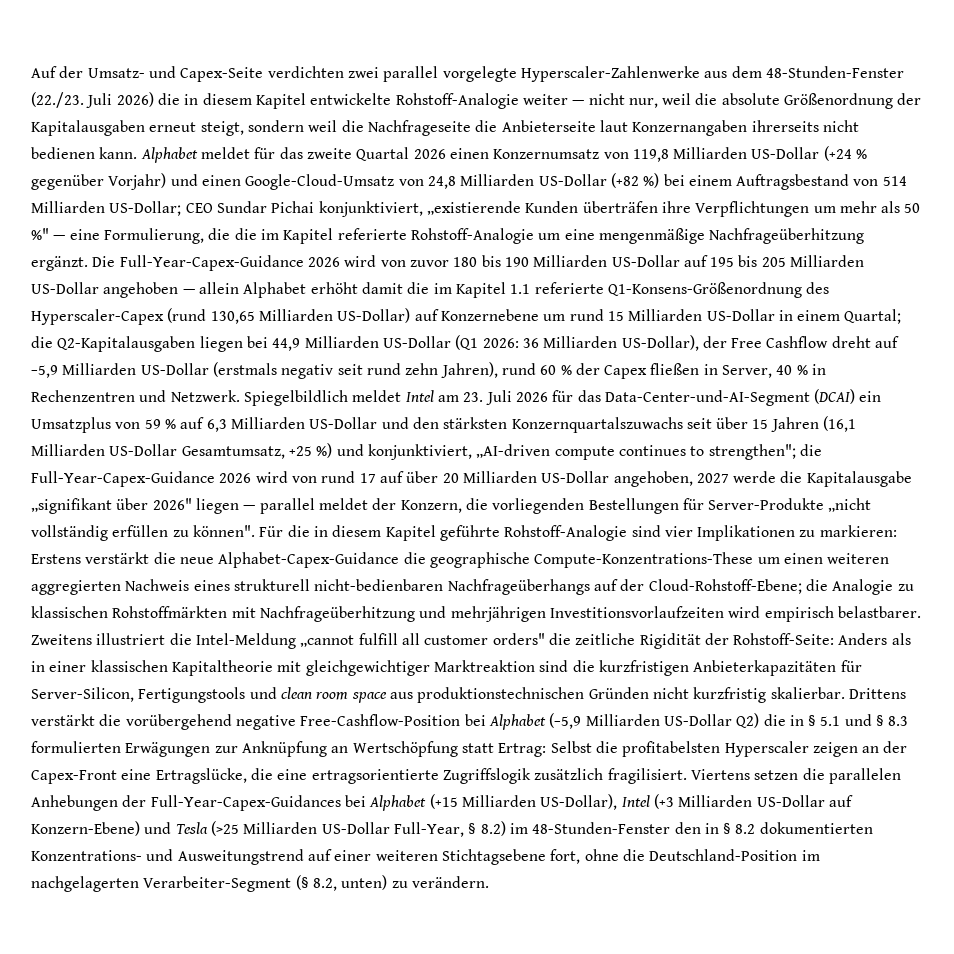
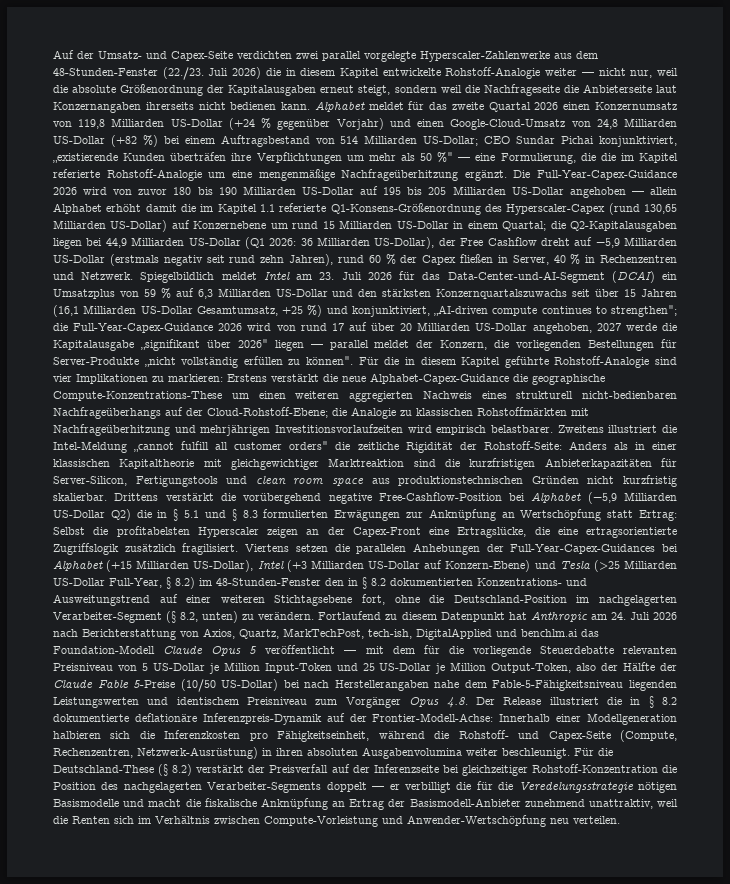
(489, 882) none -> [318,611,678,622] [53,628,599,640] [53,645,677,657] [53,662,677,674] [53,679,677,692] [53,696,677,708] [53,713,677,725] [53,730,677,742] [53,747,613,759] [53,764,677,776] [53,781,678,793] [53,798,678,810] [53,815,620,827] Fortlaufend zu diesem Datenpunkt hat Anthropic am 24. Juli 2026 nach Berichterstattung von Axios, Quartz, MarkTechPost, tech-ish, DigitalApplied und benchlm.ai das Foundation-Modell Claude Opus 5 veröffentlicht — mit dem für die vorliegende Steuerdebatte relevanten Preisniveau von 5 US-Dollar je Million Input-Token und 25 US-Dollar je Million Output-Token, also der Hälfte der Claude Fable 5-Preise (10/50 US-Dollar) bei nach Herstellerangaben nahe dem Fable-5-Fähigkeitsniveau liegenden Leistungswerten und identischem Preisniveau zum Vorgänger Opus 4.8. Der Release illustriert die in § 8.2 dokumentierte deflationäre Inferenzpreis-Dynamik auf der Frontier-Modell-Achse: Innerhalb einer Modellgeneration halbieren sich die Inferenzkosten pro Fähigkeitseinheit, während die Rohstoff- und Capex-Seite (Compute, Rechenzentren, Netzwerk-Ausrüstung) in ihren absoluten Ausgabenvolumina weiter beschleunigt. Für die Deutschland-These (§ 8.2) verstärkt der Preisverfall auf der Inferenzseite bei gleichzeitiger Rohstoff-Konzentration die Position des nachgelagerten Verarbeiter-Segments doppelt — er verbilligt die für die Veredelungsstrategie nötigen Basismodelle und macht die fiskalische Anknüpfung an Ertrag der Basismodell-Anbieter zunehmend unattraktiv, weil die Renten sich im Verhältnis zwischen Compute-Vorleistung und Anwender-Wertschöpfung neu verteilen.

